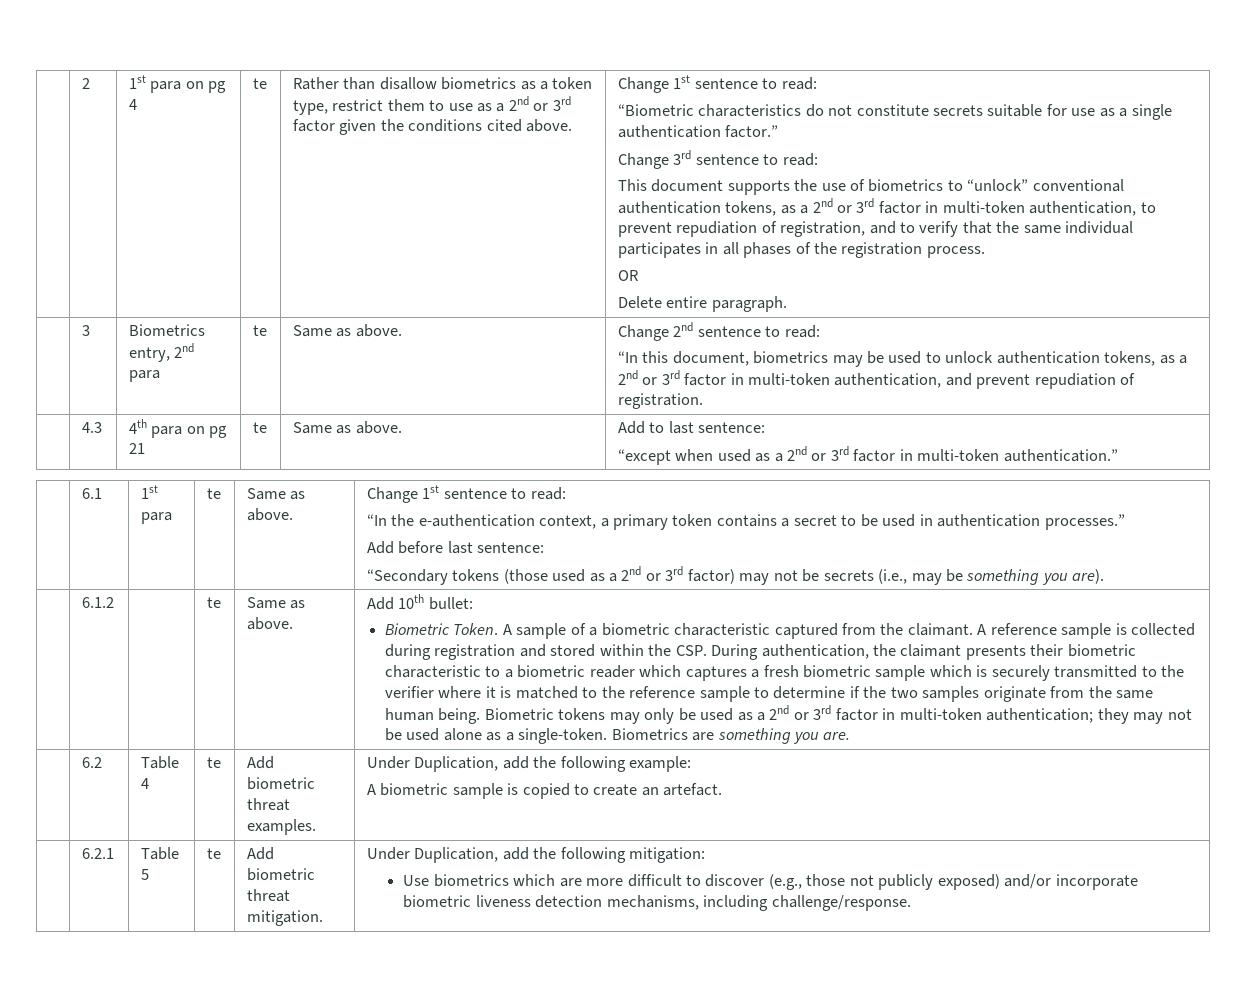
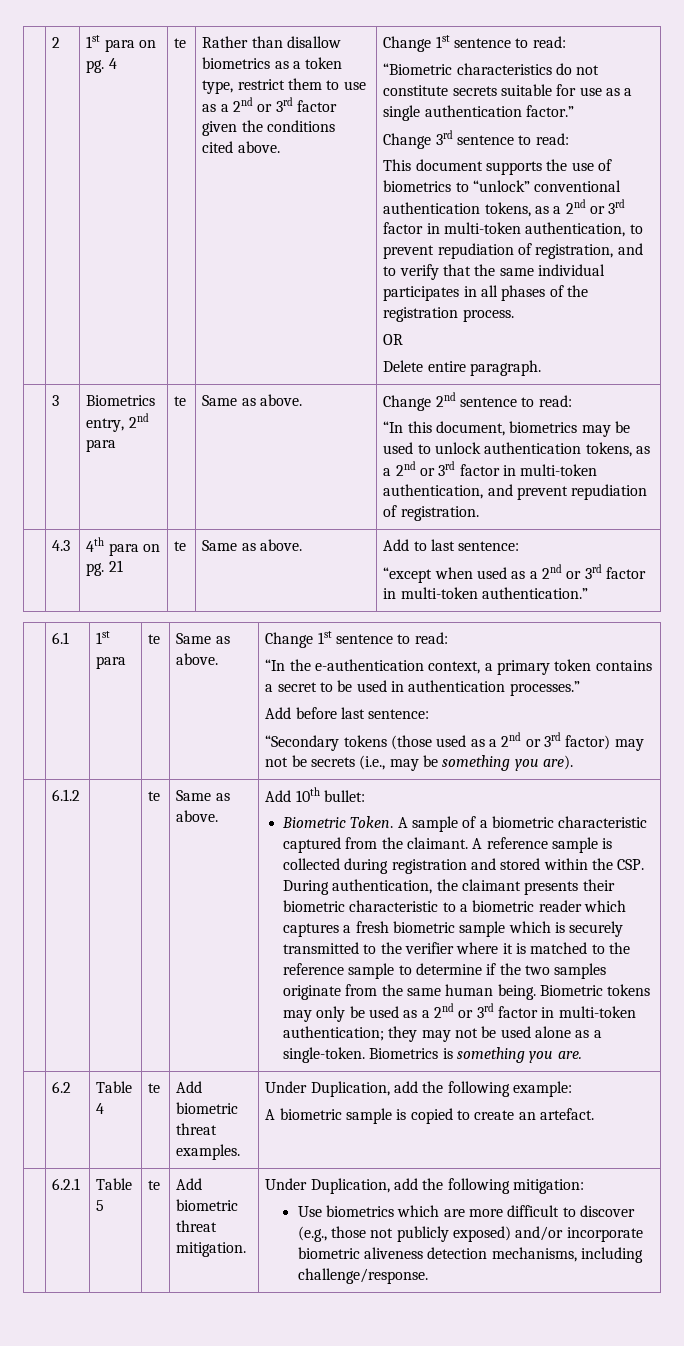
[208,81,227,93] pg -> [86,60,105,73] pg.
[209,426,228,438] pg -> [86,563,105,576] pg.
[692,732,715,741] are -> [442,1048,453,1059] is
[475,895,531,907] liveness -> [364,1247,424,1259] aliveness

